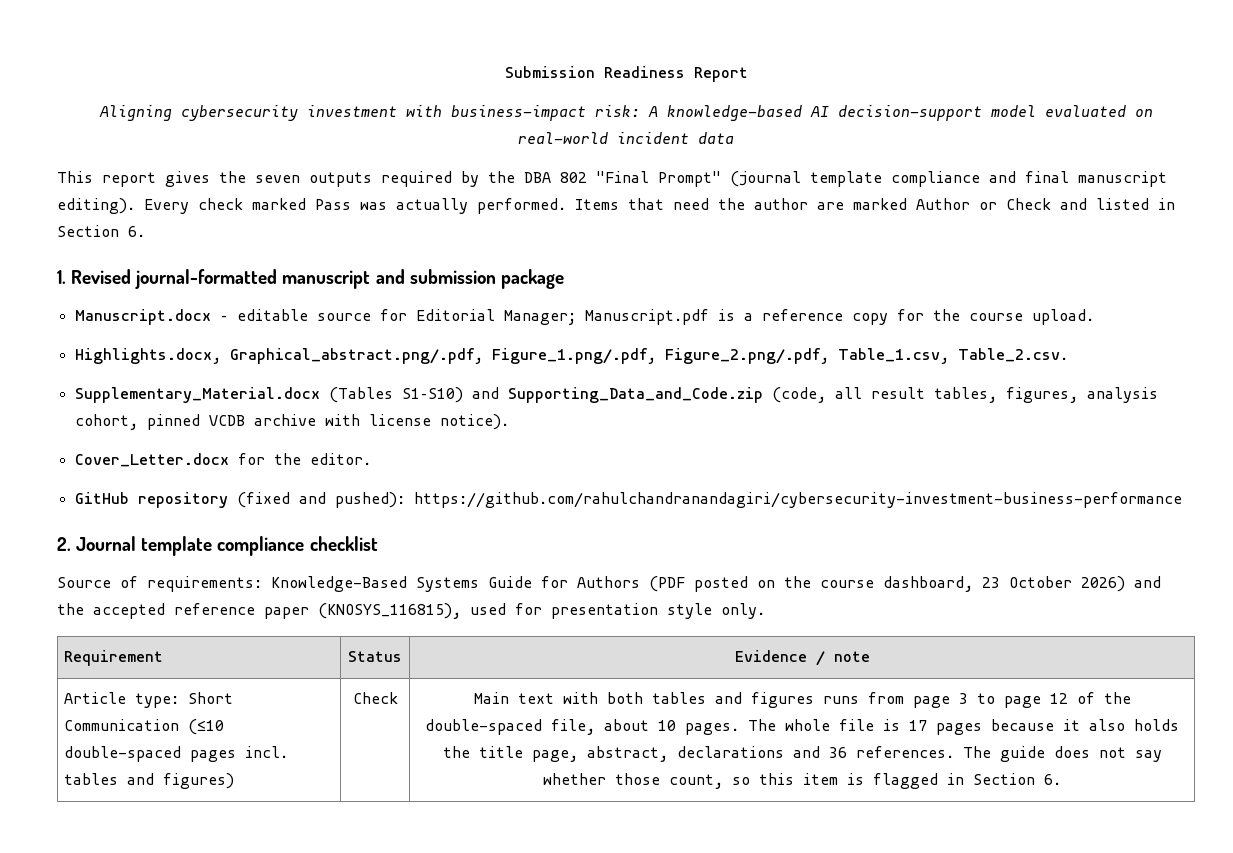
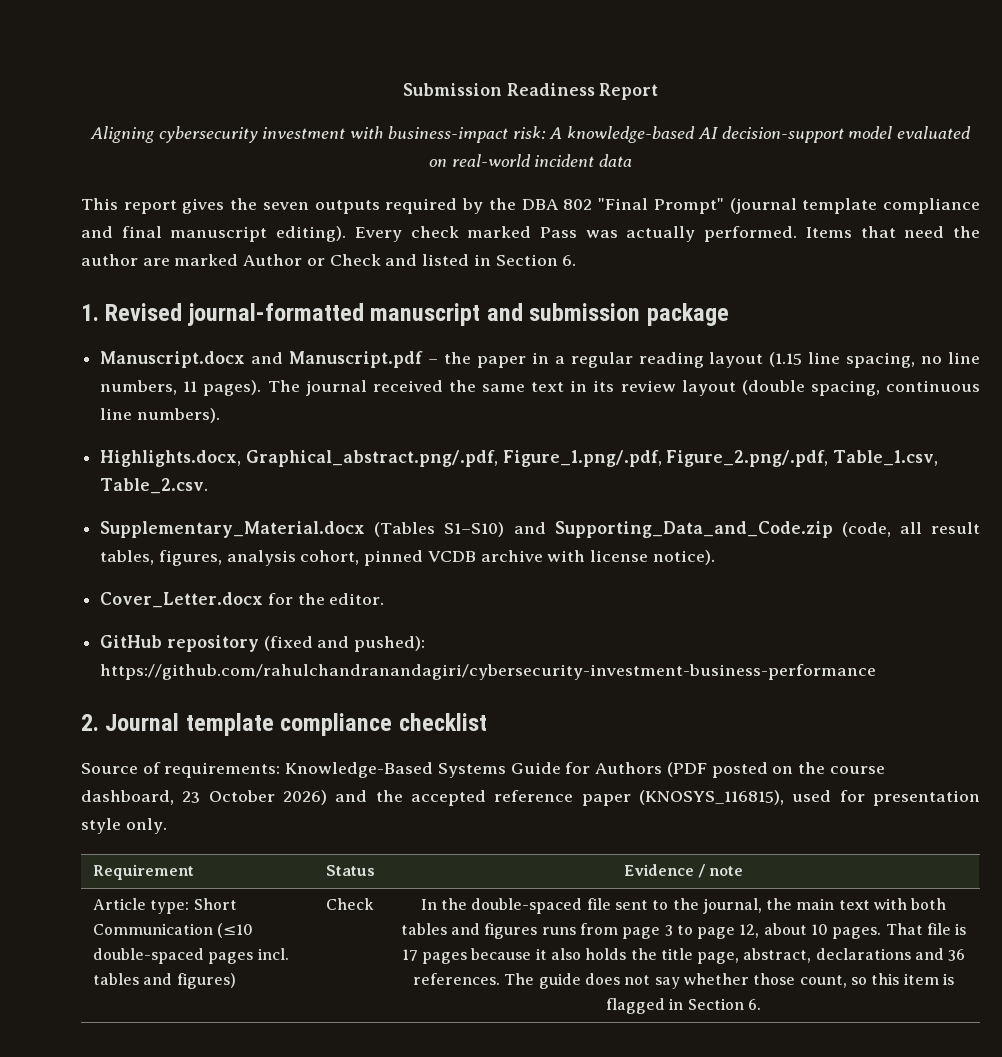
[219,309,1094,325] – editable source for Editorial Manager; Manuscript.pdf is a reference copy for the course upload. -> [251,351,980,368] [100,380,981,396] [100,408,220,423] and Manuscript.pdf – the paper in a regular reading layout (1.15 line spacing, no line numbers, 11 pages). The journal received the same text in its review layout (double spacing, continuous line numbers).
[473,692,509,704] Main -> [420,898,835,914] In the double-spaced file sent to the journal, the main
[1049,692,1131,704] [425,719,595,735] 12 of the double-spaced file, -> [739,924,760,938] 12,
[748,719,831,731] The whole -> [885,923,923,935] That

